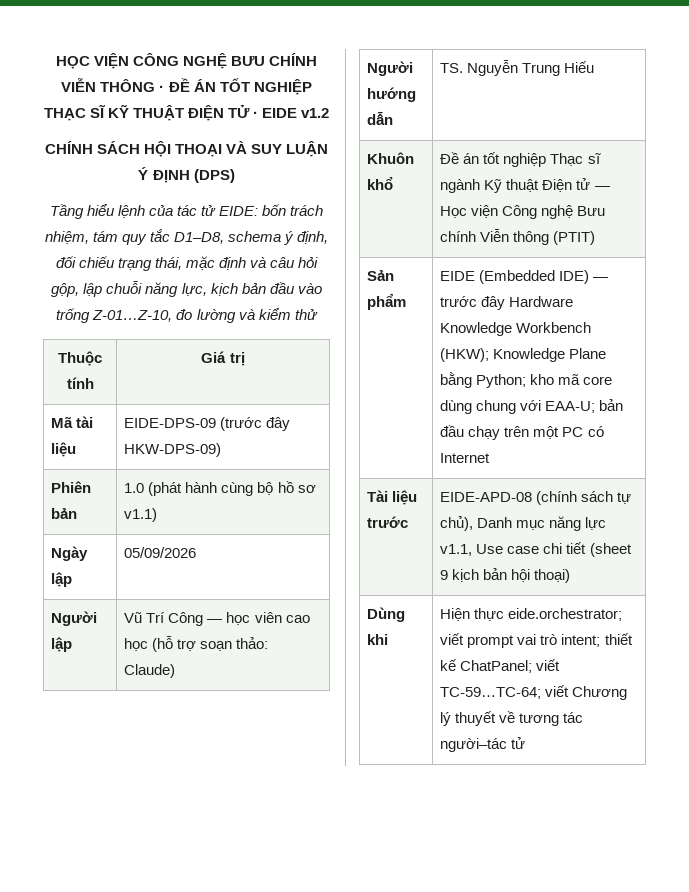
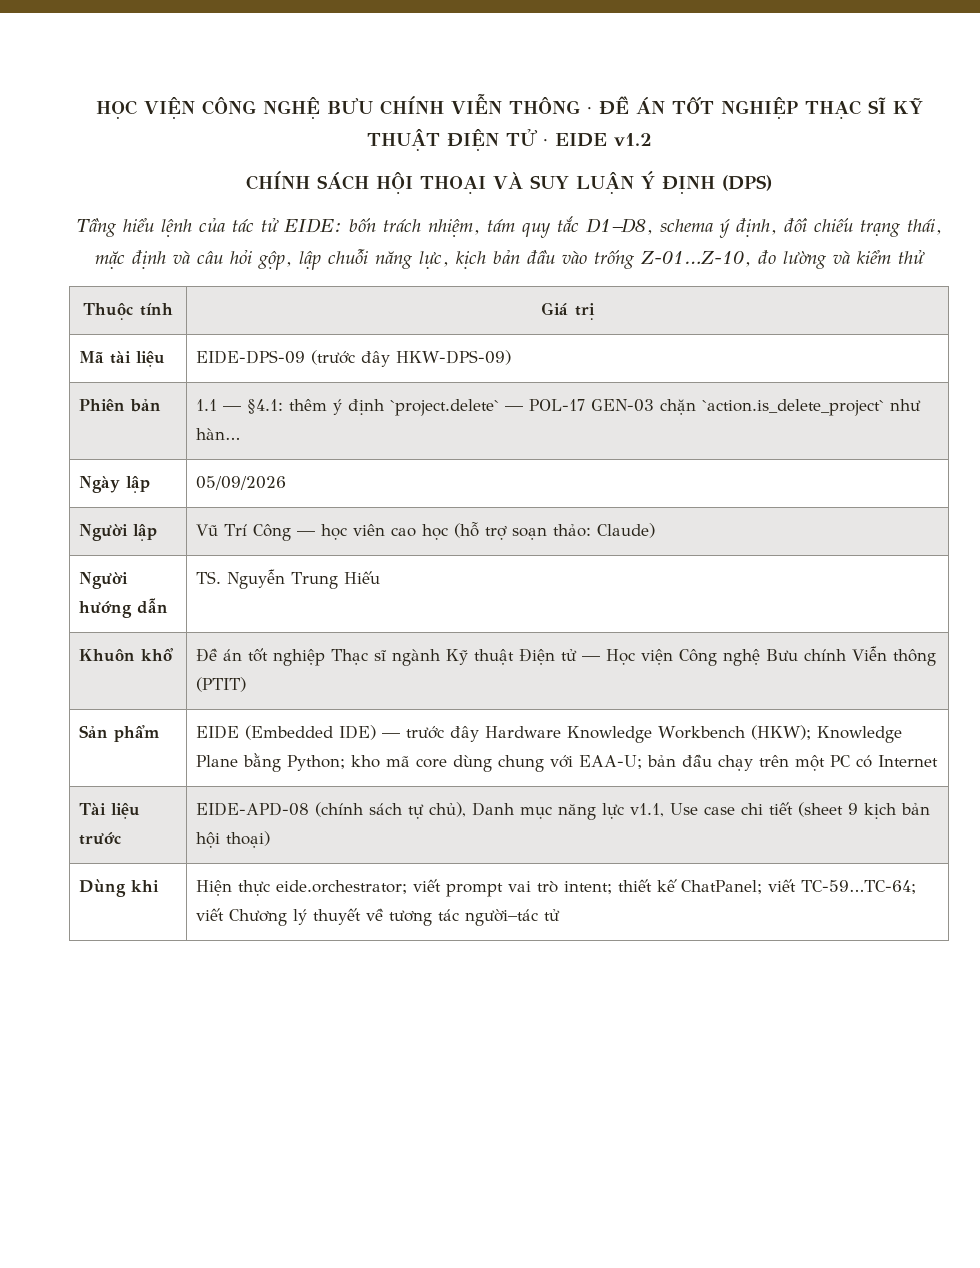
[124,481,316,496] [124,508,158,522] 1.0 (phát hành cùng bộ hồ sơ v1.1) -> [196,399,922,416] [196,428,241,440] 1.1 — §4.1: thêm ý định `project.delete` — POL-17 GEN-03 chặn `action.is_delete_project` như hàn…

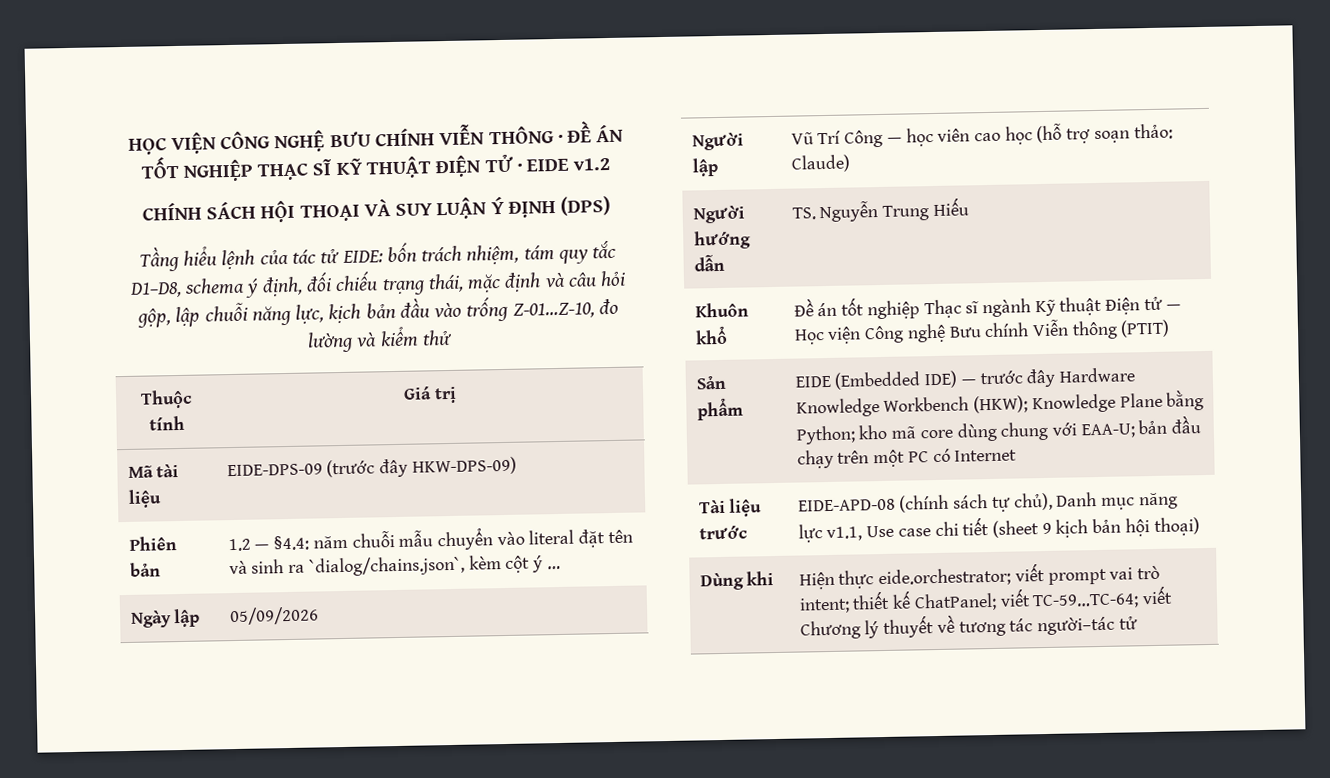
[196,399,922,416] [196,428,241,440] 1.1 — §4.1: thêm ý định `project.delete` — POL-17 GEN-03 chặn `action.is_delete_project` như hàn… -> [227,527,633,552] [228,555,561,577] 1.2 — §4.4: năm chuỗi mẫu chuyển vào literal đặt tên và sinh ra `dialog/chains.json`, kèm cột ý …

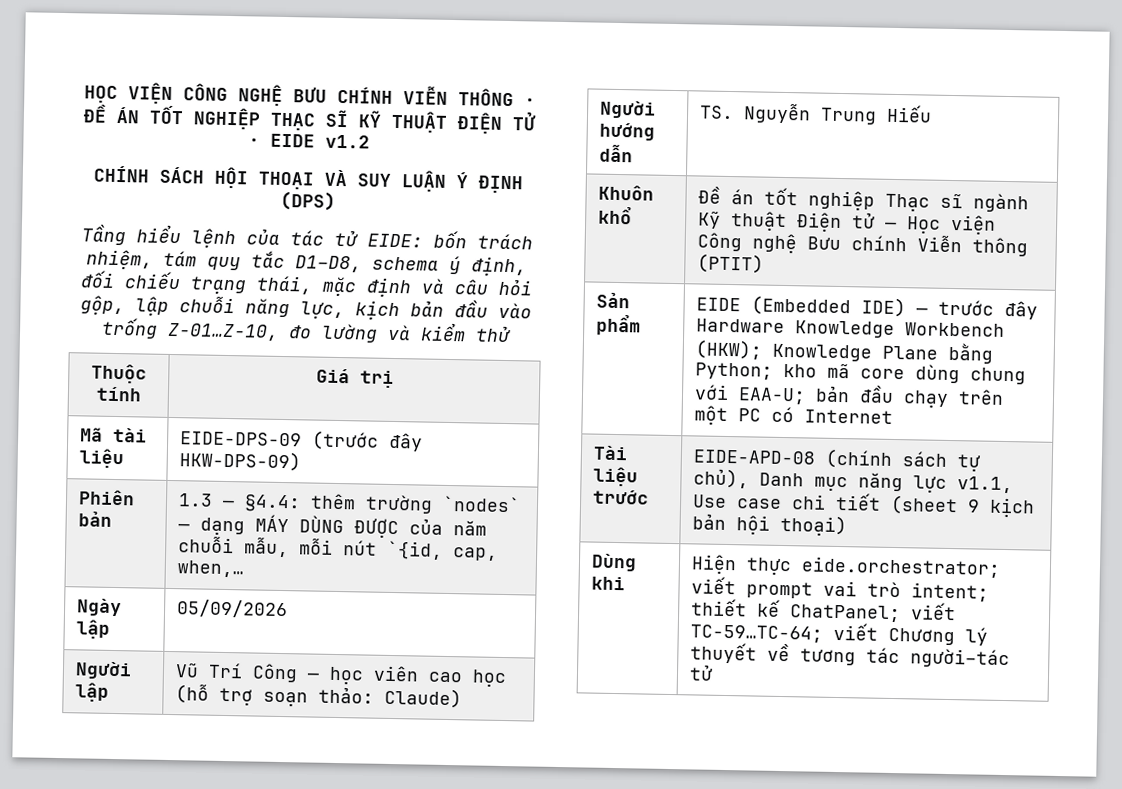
[227,538,251,552] 1.2 -> [178,493,214,507] 1.3
[312,527,633,551] [228,555,561,577] năm chuỗi mẫu chuyển vào literal đặt tên và sinh ra `dialog/chains.json`, kèm cột ý … -> [310,493,522,514] [178,514,488,539] [178,536,499,561] [177,560,245,578] thêm trường `nodes` — dạng MÁY DÙNG ĐƯỢC của năm chuỗi mẫu, mỗi nút `{id, cap, when,…

